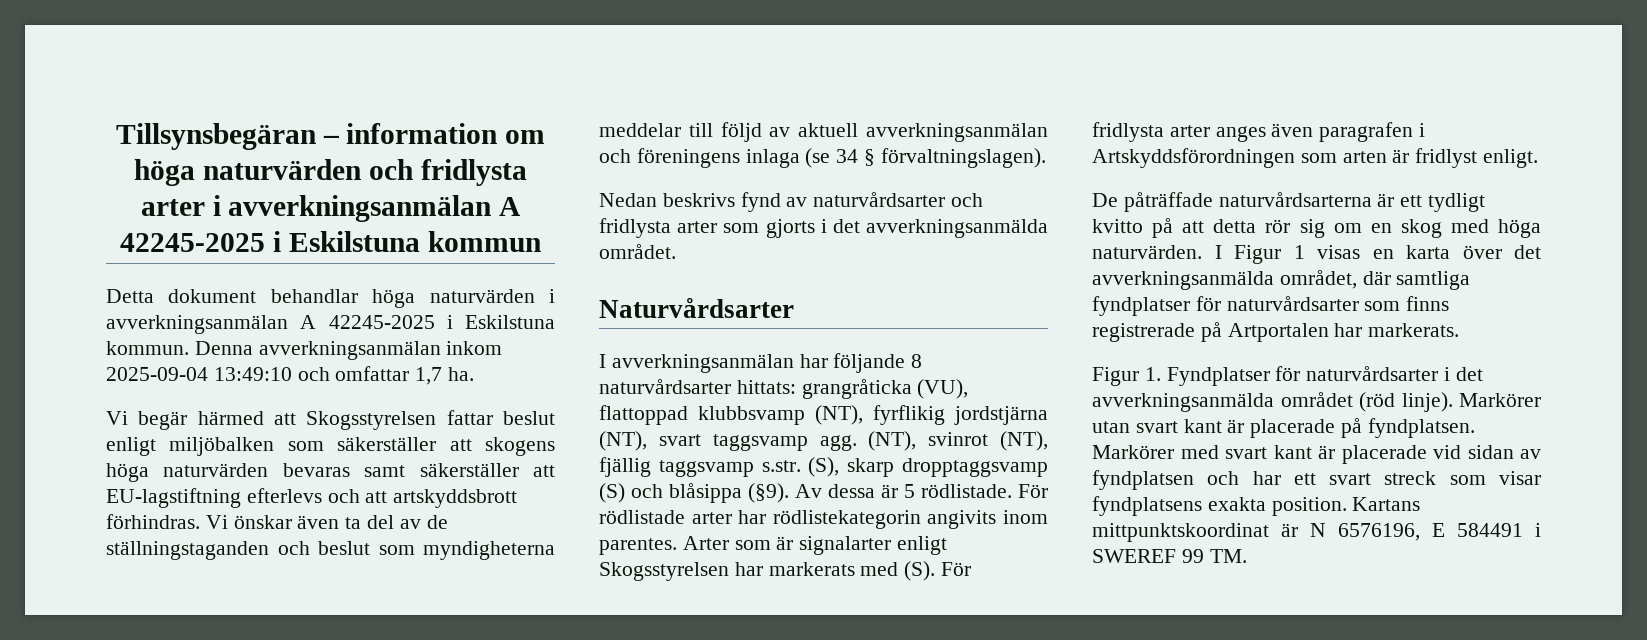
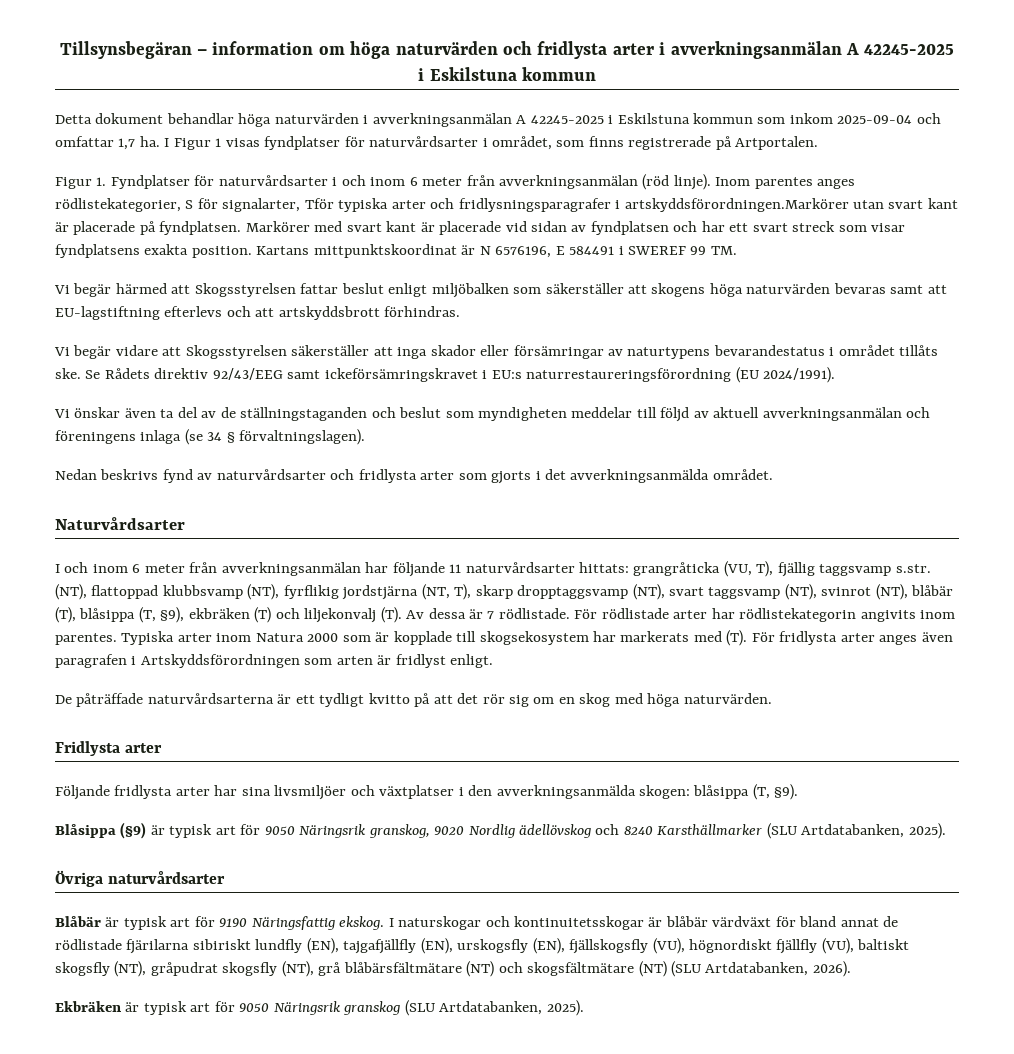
[106,341,441,360] kommun. Denna avverkningsanmälan -> [693,113,786,124] kommun som
[213,367,292,381] 13:49:10 -> (913, 119) none
[106,410,555,430] [106,437,555,456] [106,463,555,482] [106,488,518,508] [106,514,448,529] [106,541,555,560] [599,122,1048,142] [599,148,1046,168] [599,192,984,212] [599,218,1048,238] [599,244,676,259] [599,297,794,318] [599,353,923,373] [599,379,969,399] [599,405,1048,425] [599,431,1048,451] [599,457,1048,477] [599,483,1048,503] [599,510,1048,529] [599,536,948,555] [599,561,972,581] [1092,122,1426,142] [1092,148,1539,168] [1092,192,1486,212] [1092,218,1541,238] [1092,245,1541,264] [1092,270,1471,290] // Vi begär härmed att Skogsstyrelsen fattar beslut enligt miljöbalken som säkerställer att skogens höga naturvärden bevaras samt säkerställer att EU-lagstiftning efterlevs och att artskyddsbrott förhindras. Vi önskar även ta del av de ställningstaganden och beslut som myndigheterna meddelar till följd av aktuell avverkningsanmälan och föreningens inlaga (se 34 § förvaltningslagen). // Nedan beskrivs fynd av naturvårdsarter och fridlysta arter som gjorts i det avverkningsanmälda området. // Naturvårdsarter // I avverkningsanmälan har följande 8 naturvårdsarter hittats: grangråticka (VU), flattoppad klubbsvamp (NT), fyrflikig jordstjärna (NT), svart taggsvamp agg. (NT), svinrot (NT), fjällig taggsvamp s.str. (S), skarp dropptaggsvamp (S) och blåsippa (§9). Av dessa är 5 rödlistade. För rödlistade arter har rödlistekategorin angivits inom parentes. Arter som är signalarter enligt Skogsstyrelsen har markerats med (S). För fridlysta arter anges även paragrafen i Artskyddsförordningen som arten är fridlyst enligt. // De påträffade naturvårdsarterna är ett tydligt kvitto på att detta rör sig om en skog med höga naturvärden. I Figur 1 visas en karta över det avverkningsanmälda området, där samtliga -> [164,138,260,150] I Figur 1 visas
(1359, 303) none -> [482,136,553,150] i området,
[1227,323,1460,342] Artportalen har markerats. -> [735,136,819,150] Artportalen.
[1455,367,1483,381] [1092,392,1541,412] det avverkningsanmälda området (röd linje). Markörer -> [341,174,856,190] [55,198,849,212] och inom 6 meter från avverkningsanmälan (röd linje). Inom parentes anges rödlistekategorier, S för signalarter, Tför typiska arter och fridlysningsparagrafer i artskyddsförordningen.Markörer
(1247, 556) none -> [54,283,947,298] [55,306,461,320] [54,345,939,359] [55,367,836,383] [54,407,931,422] [55,429,366,445] [55,469,773,484] [55,517,185,530] [55,561,931,577] [55,584,954,600] [55,607,956,623] [55,630,953,646] [55,654,494,668] [55,693,772,707] [55,741,162,756] [55,784,799,800] [55,822,946,839] [55,870,225,887] [55,916,899,930] [55,938,910,954] [55,961,851,977] [55,1000,584,1016] // Vi begär härmed att Skogsstyrelsen fattar beslut enligt miljöbalken som säkerställer att skogens höga naturvärden bevaras samt att EU-lagstiftning efterlevs och att artskyddsbrott förhindras. // Vi begär vidare att Skogsstyrelsen säkerställer att inga skador eller försämringar av naturtypens bevarandestatus i området tillåts ske. Se Rådets direktiv 92/43/EEG samt ickeförsämringskravet i EU:s naturrestaureringsförordning (EU 2024/1991). // Vi önskar även ta del av de ställningstaganden och beslut som myndigheten meddelar till följd av aktuell avverkningsanmälan och föreningens inlaga (se 34 § förvaltningslagen). // Nedan beskrivs fynd av naturvårdsarter och fridlysta arter som gjorts i det avverkningsanmälda området. // Naturvårdsarter // I och inom 6 meter från avverkningsanmälan har följande 11 naturvårdsarter hittats: grangråticka (VU, T), fjällig taggsvamp s.str. (NT), flattoppad klubbsvamp (NT), fyrflikig jordstjärna (NT, T), skarp dropptaggsvamp (NT), svart taggsvamp (NT), svinrot (NT), blåbär (T), blåsippa (T, §9), ekbräken (T) och liljekonvalj (T). Av dessa är 7 rödlistade. För rödlistade arter har rödlistekategorin angivits inom parentes. Typiska arter inom Natura 2000 som är kopplade till skogsekosystem har markerats med (T). För fridlysta arter anges även paragrafen i Artskyddsförordningen som arten är fridlyst enligt. // De påträffade naturvårdsarterna är ett tydligt kvitto på att det rör sig om en skog med höga naturvärden. // Fridlysta arter // Följande fridlysta arter har sina livsmiljöer och växtplatser i den avverkningsanmälda skogen: blåsippa (T, §9). // Blåsippa (§9) är typisk art för 9050 Näringsrik granskog, 9020 Nordlig ädellövskog och 8240 Karsthällmarker (SLU Artdatabanken, 2025). // Övriga naturvårdsarter // Blåbär är typisk art för 9190 Näringsfattig ekskog. I naturskogar och kontinuitetsskogar är blåbär värdväxt för bland annat de rödlistade fjärilarna sibiriskt lundfly (EN), tajgafjällfly (EN), urskogsfly (EN), fjällskogsfly (VU), högnordiskt fjällfly (VU), baltiskt skogsfly (NT), gråpudrat skogsfly (NT), grå blåbärsfältmätare (NT) och skogsfältmätare (NT) (SLU Artdatabanken, 2026). // Ekbräken är typisk art för 9050 Näringsrik granskog (SLU Artdatabanken, 2025).

